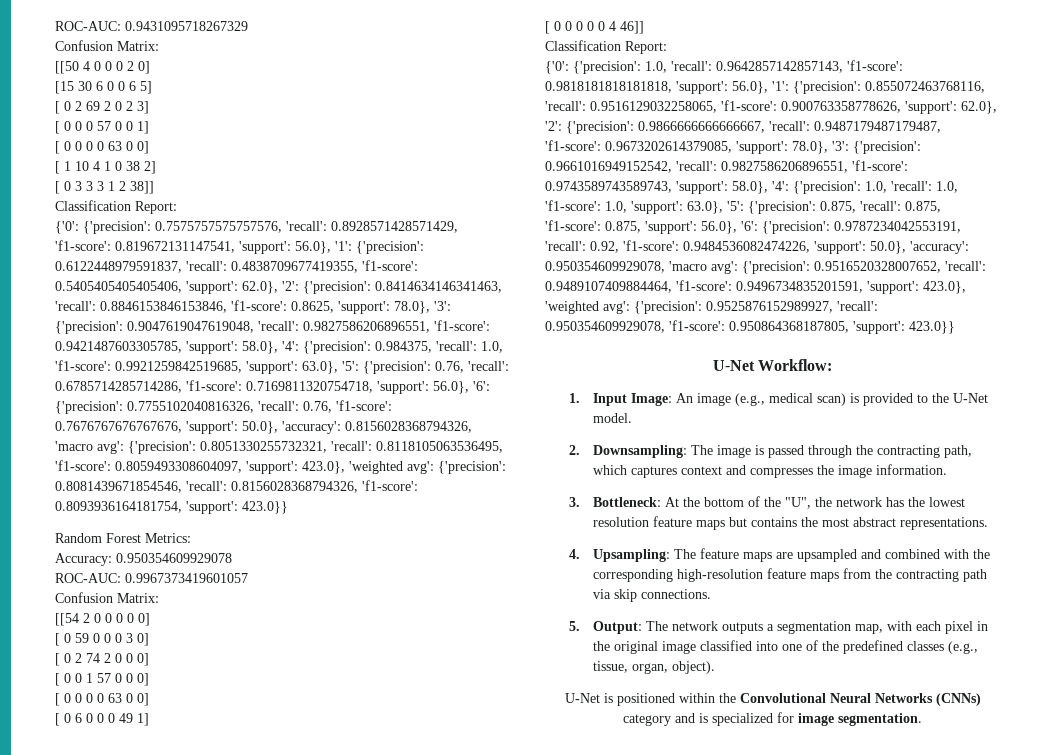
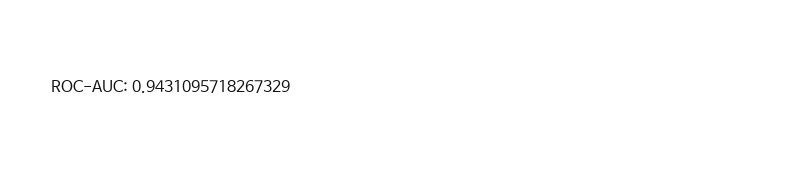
[55,40,159,51] [55,61,150,74] [55,81,152,94] [55,101,149,114] [55,121,149,134] [55,141,149,154] [55,161,156,174] [55,181,154,194] [55,200,177,214] [55,221,458,234] [55,240,424,254] [55,260,418,273] [55,281,502,294] [55,300,451,314] [55,320,490,334] [55,341,503,354] [55,360,509,374] [55,380,490,394] [55,400,392,414] [55,421,472,434] [55,441,503,454] [55,460,506,474] [55,480,418,493] [55,501,288,514] [55,533,191,543] [55,553,232,566] [55,573,248,583] [55,592,159,603] [55,613,150,626] [55,633,149,646] [55,653,149,666] [55,673,149,686] [55,693,149,706] [55,713,149,726] [545,21,644,34] [545,40,667,54] [545,60,903,74] [545,81,985,94] [545,100,997,114] [545,121,941,134] [545,140,921,154] [545,160,908,173] [545,181,958,194] [545,200,941,214] [545,220,961,234] [545,240,969,254] [545,261,986,274] [545,280,966,294] [545,301,878,314] [545,320,955,334] [712,359,833,371] [568,393,988,406] [592,413,632,423] [568,445,972,458] [592,464,947,478] [568,496,965,509] [592,516,988,530] [568,548,990,562] [592,568,987,582] [592,589,711,602] [568,621,988,634] [592,640,978,654] [592,661,715,674] [564,693,981,706] [623,712,922,726] // Confusion Matrix: // [[50 4 0 0 0 2 0] // [15 30 6 0 0 6 5] // [ 0 2 69 2 0 2 3] // [ 0 0 0 57 0 0 1] // [ 0 0 0 0 63 0 0] // [ 1 10 4 1 0 38 2] // [ 0 3 3 3 1 2 38]] // Classification Report: // {'0': {'precision': 0.7575757575757576, 'recall': 0.8928571428571429, 'f1-score': 0.819672131147541, 'support': 56.0}, '1': {'precision': 0.6122448979591837, 'recall': 0.4838709677419355, 'f1-score': 0.5405405405405406, 'support': 62.0}, '2': {'precision': 0.8414634146341463, 'recall': 0.8846153846153846, 'f1-score': 0.8625, 'support': 78.0}, '3': {'precision': 0.9047619047619048, 'recall': 0.9827586206896551, 'f1-score': 0.9421487603305785, 'support': 58.0}, '4': {'precision': 0.984375, 'recall': 1.0, 'f1-score': 0.9921259842519685, 'support': 63.0}, '5': {'precision': 0.76, 'recall': 0.6785714285714286, 'f1-score': 0.7169811320754718, 'support': 56.0}, '6': {'precision': 0.7755102040816326, 'recall': 0.76, 'f1-score': 0.7676767676767676, 'support': 50.0}, 'accuracy': 0.8156028368794326, 'macro avg': {'precision': 0.8051330255732321, 'recall': 0.8118105063536495, 'f1-score': 0.8059493308604097, 'support': 423.0}, 'weighted avg': {'precision': 0.8081439671854546, 'recall': 0.8156028368794326, 'f1-score': 0.8093936164181754, 'support': 423.0}} // Random Forest Metrics: // Accuracy: 0.950354609929078 // ROC-AUC: 0.9967373419601057 // Confusion Matrix: // [[54 2 0 0 0 0 0] // [ 0 59 0 0 0 3 0] // [ 0 2 74 2 0 0 0] // [ 0 0 1 57 0 0 0] // [ 0 0 0 0 63 0 0] // [ 0 6 0 0 0 49 1] // [ 0 0 0 0 0 4 46]] // Classification Report: // {'0': {'precision': 1.0, 'recall': 0.9642857142857143, 'f1-score': 0.9818181818181818, 'support': 56.0}, '1': {'precision': 0.855072463768116, 'recall': 0.9516129032258065, 'f1-score': 0.900763358778626, 'support': 62.0}, '2': {'precision': 0.9866666666666667, 'recall': 0.9487179487179487, 'f1-score': 0.9673202614379085, 'support': 78.0}, '3': {'precision': 0.9661016949152542, 'recall': 0.9827586206896551, 'f1-score': 0.9743589743589743, 'support': 58.0}, '4': {'precision': 1.0, 'recall': 1.0, 'f1-score': 1.0, 'support': 63.0}, '5': {'precision': 0.875, 'recall': 0.875, 'f1-score': 0.875, 'support': 56.0}, '6': {'precision': 0.9787234042553191, 'recall': 0.92, 'f1-score': 0.9484536082474226, 'support': 50.0}, 'accuracy': 0.950354609929078, 'macro avg': {'precision': 0.9516520328007652, 'recall': 0.9489107409884464, 'f1-score': 0.9496734835201591, 'support': 423.0}, 'weighted avg': {'precision': 0.9525876152989927, 'recall': 0.950354609929078, 'f1-score': 0.950864368187805, 'support': 423.0}} // U-Net Workflow: // 1. Input Image: An image (e.g., medical scan) is provided to the U-Net model. // 2. Downsampling: The image is passed through the contracting path, which captures context and compresses the image information. // 3. Bottleneck: At the bottom of the "U", the network has the lowest resolution feature maps but contains the most abstract representations. // 4. Upsampling: The feature maps are upsampled and combined with the corresponding high-resolution feature maps from the contracting path via skip connections. // 5. Output: The network outputs a segmentation map, with each pixel in the original image classified into one of the predefined classes (e.g., tissue, organ, object). // U-Net is positioned within the Convolutional Neural Networks (CNNs) category and is specialized for image segmentation. -> (291, 86) none

